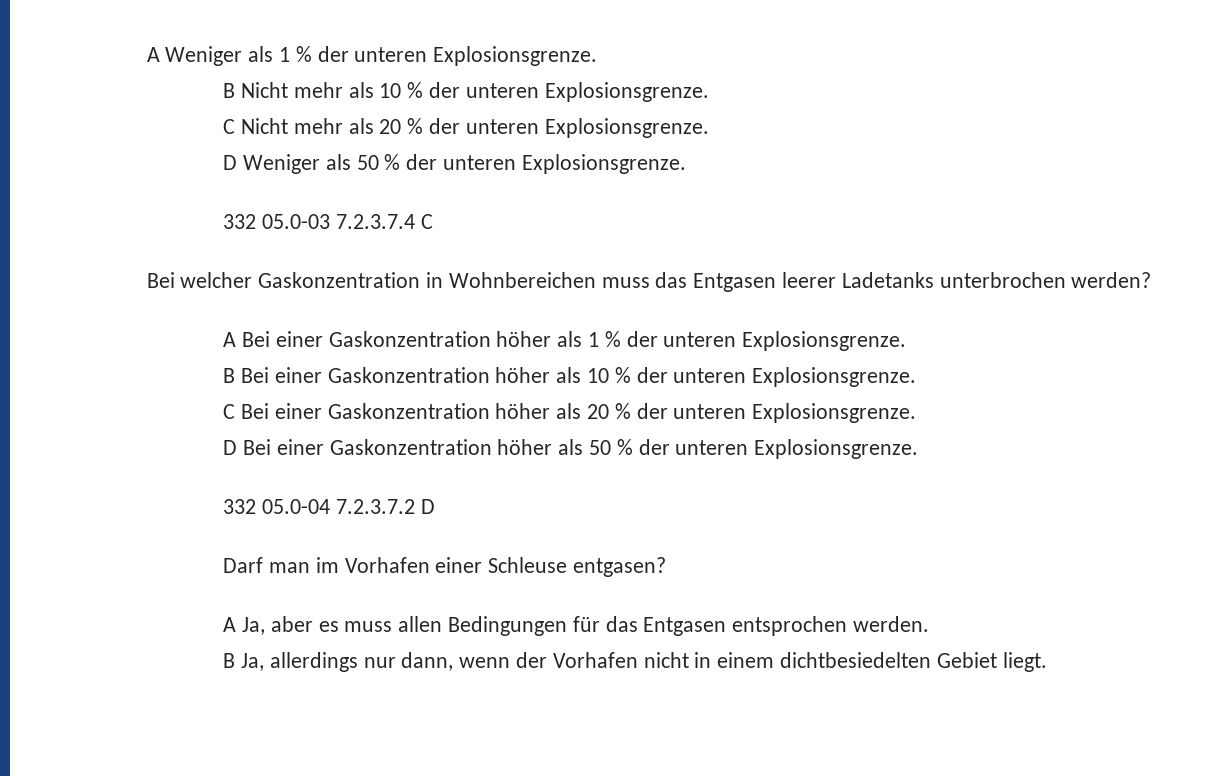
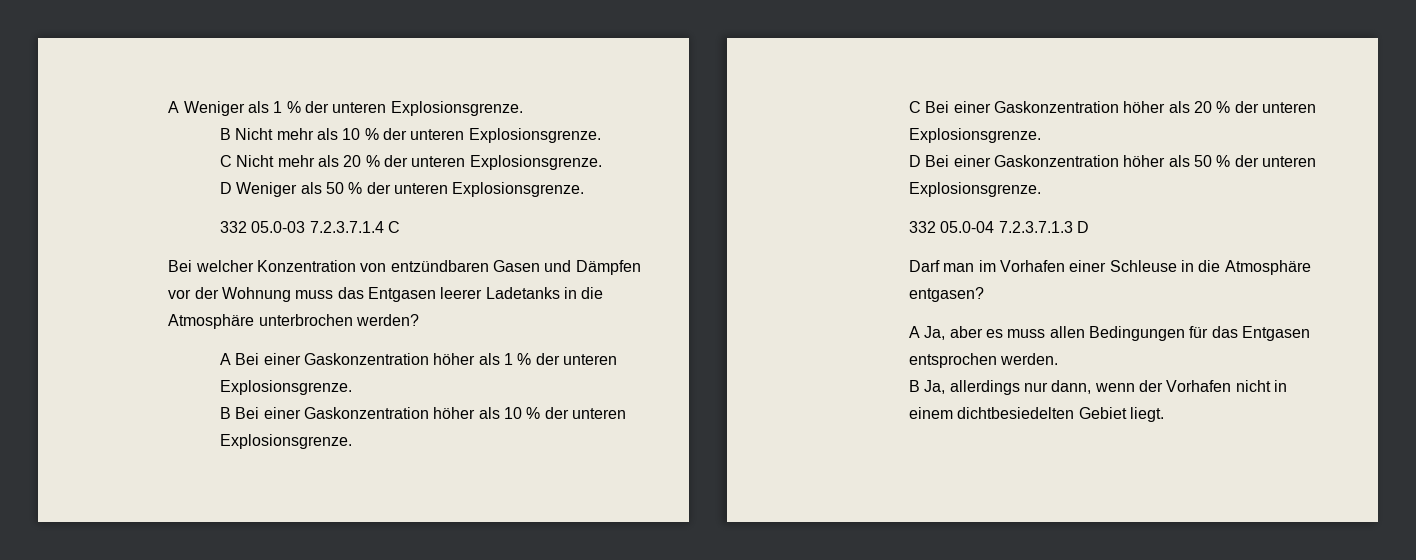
[335,214,415,229] 7.2.3.7.4 -> [309,221,384,233] 7.2.3.7.1.4
[258,272,596,288] Gaskonzentration in Wohnbereichen -> [257,260,641,275] [168,287,292,302] Konzentration von entzündbaren Gasen und Dämpfen vor der Wohnung
(934, 280) none -> [564,287,604,299] [168,314,255,329] in die Atmosphäre
[335,499,415,514] 7.2.3.7.2 -> [998,221,1073,233] 7.2.3.7.1.3
(568, 565) none -> [1180,260,1311,275] in die Atmosphäre

